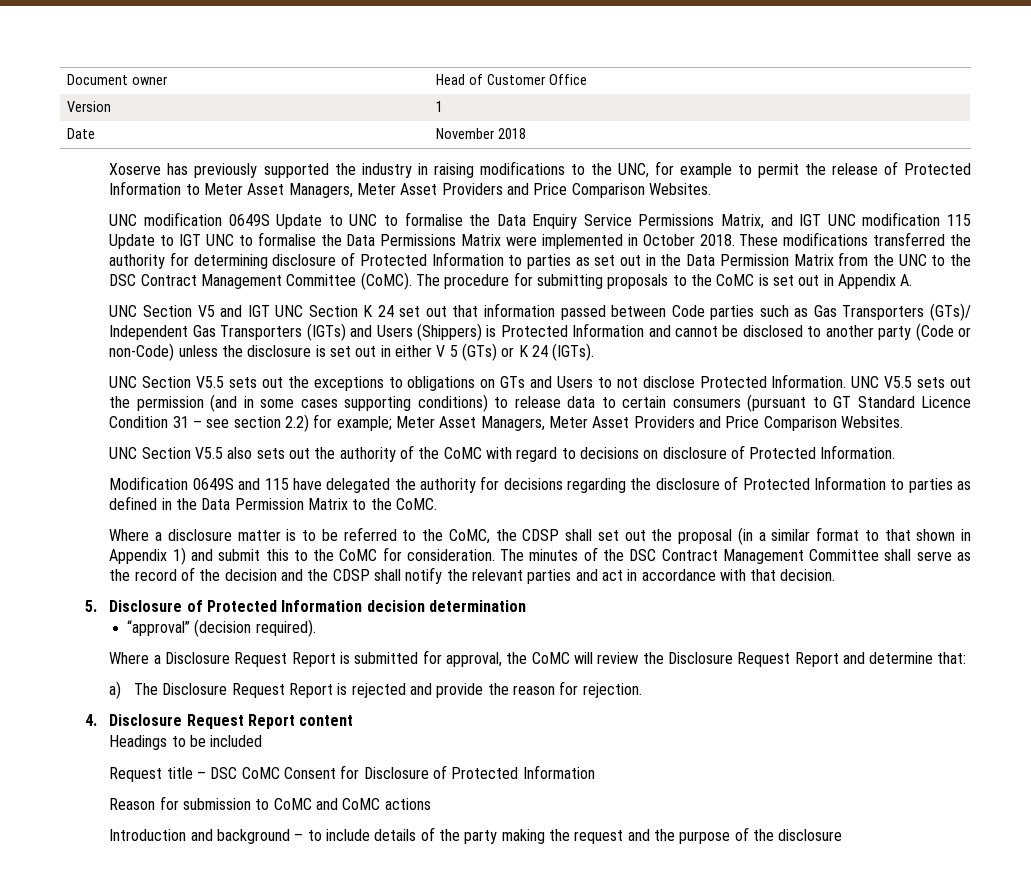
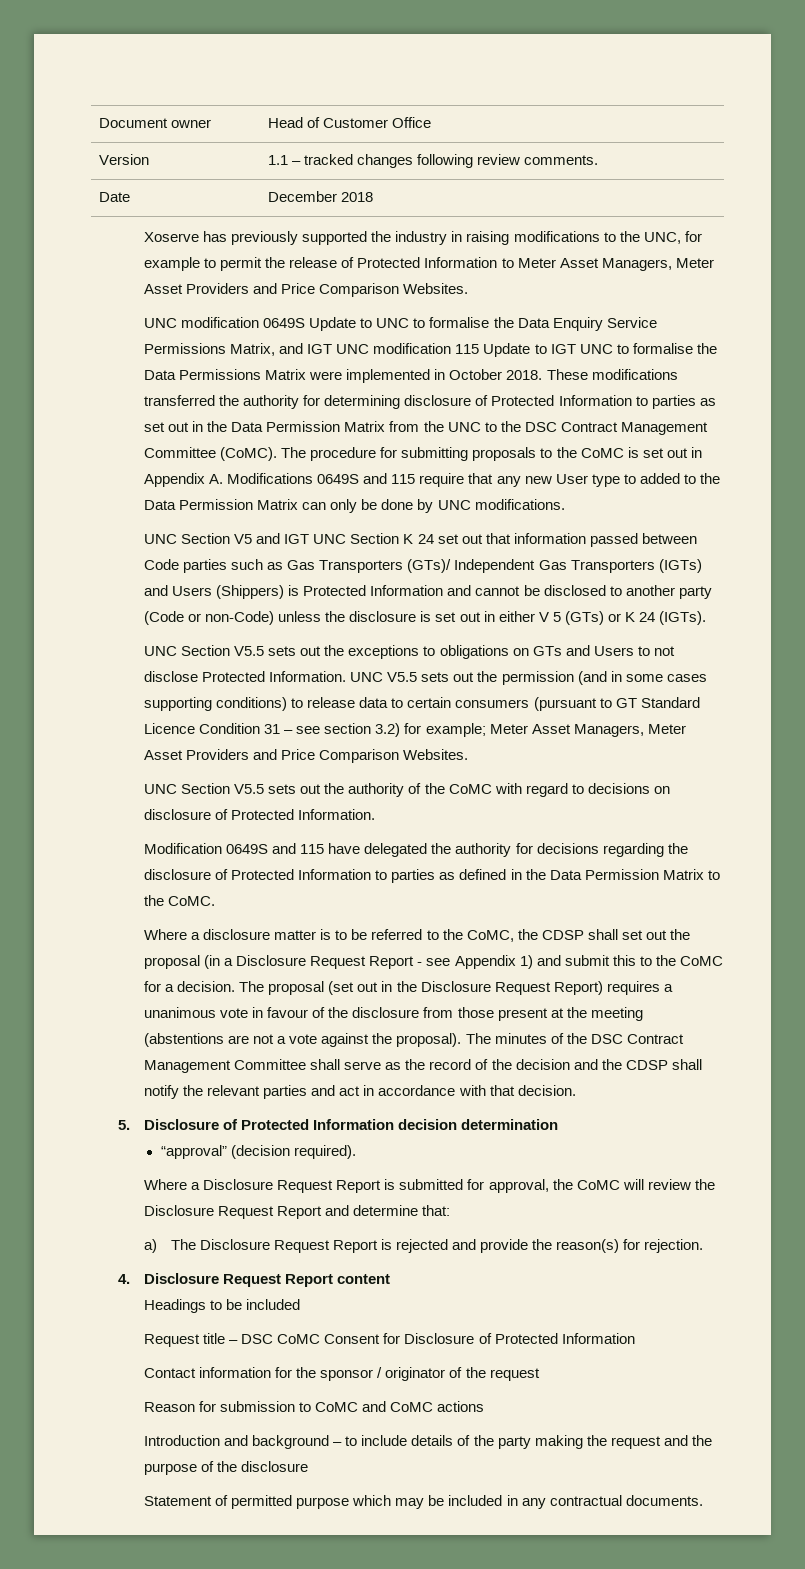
[435,101,443,112] 1 -> [267,154,598,168] 1.1 – tracked changes following review comments.
[435,128,494,139] November -> [267,191,337,202] December
(913, 280) none -> [227,473,720,487] [144,499,565,513] Modifications 0649S and 115 require that any new User type to added to the Data Permission Matrix can only be done by UNC modifications.
[285,414,310,432] 2.2) -> [375,723,401,737] 3.2)
[227,447,253,459] also -> (265, 789) none
[771,527,972,541] similar format to that shown in -> [236,955,451,969] Disclosure Request Report - see
[406,549,495,561] consideration. -> [165,981,673,995] [144,1007,643,1021] [144,1033,462,1047] a decision. The proposal (set out in the Disclosure Request Report) requires a unanimous vote in favour of the disclosure from those present at the meeting (abstentions are not a vote against the proposal).
[512,685,555,695] reason -> [556,1239,620,1253] reason(s)
(595, 772) none -> [144,1367,540,1381] // Contact information for the sponsor / originator of the request
(843, 835) none -> [144,1495,703,1509] // Statement of permitted purpose which may be included in any contractual documents.

